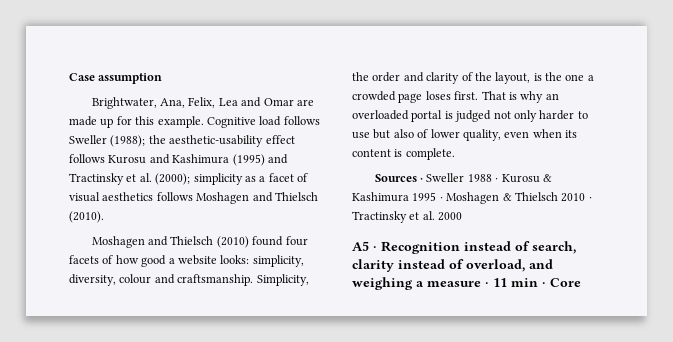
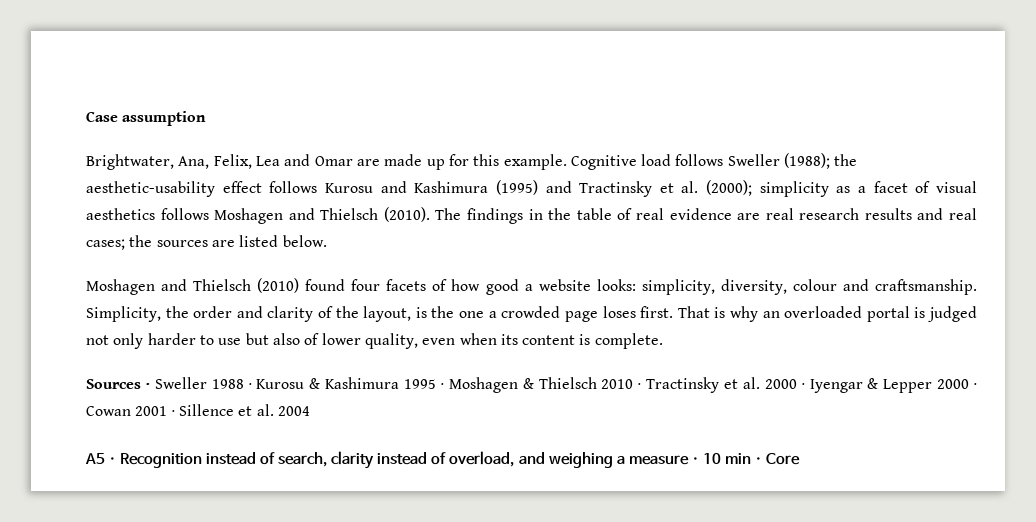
(104, 217) none -> [435,208,977,224] [86,235,327,250] The findings in the table of real evidence are real research results and real cases; the sources are listed below.
(463, 216) none -> [801,378,977,393] [86,404,310,416] · Iyengar & Lepper 2000 · Cowan 2001 · Sillence et al. 2004
[493,278,507,287] 11 -> [702,453,721,464] 10

